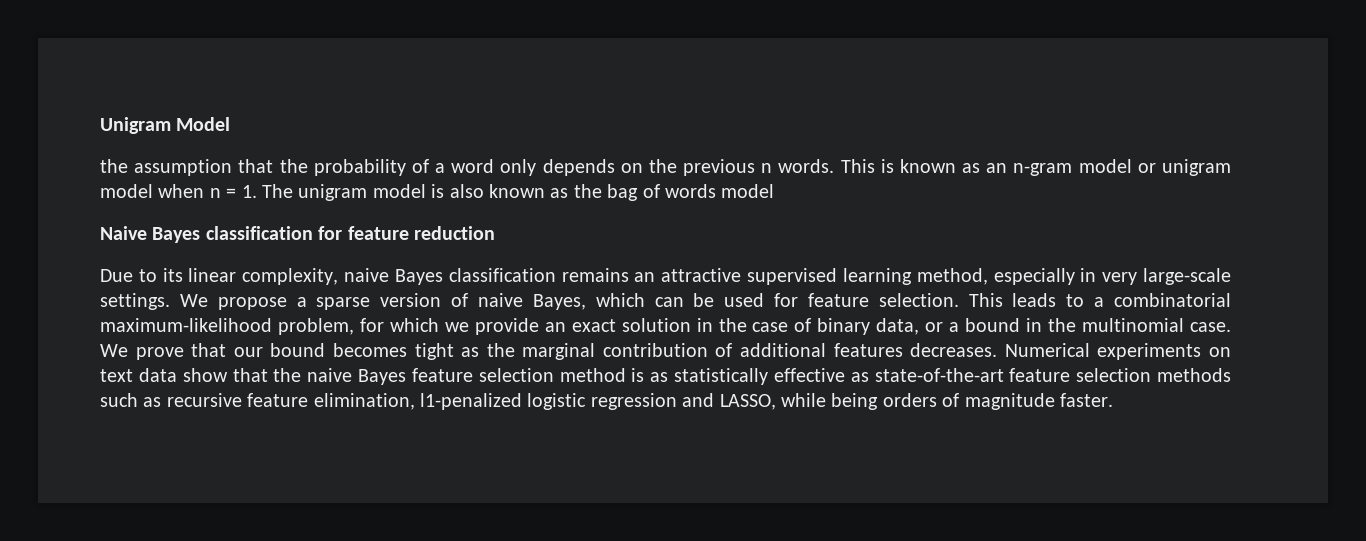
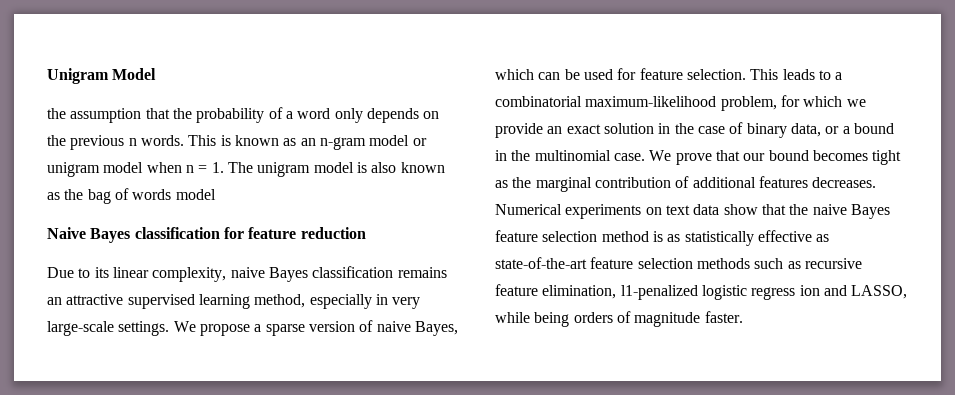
[590,393,677,410] regression -> [751,285,820,300] regress ion

